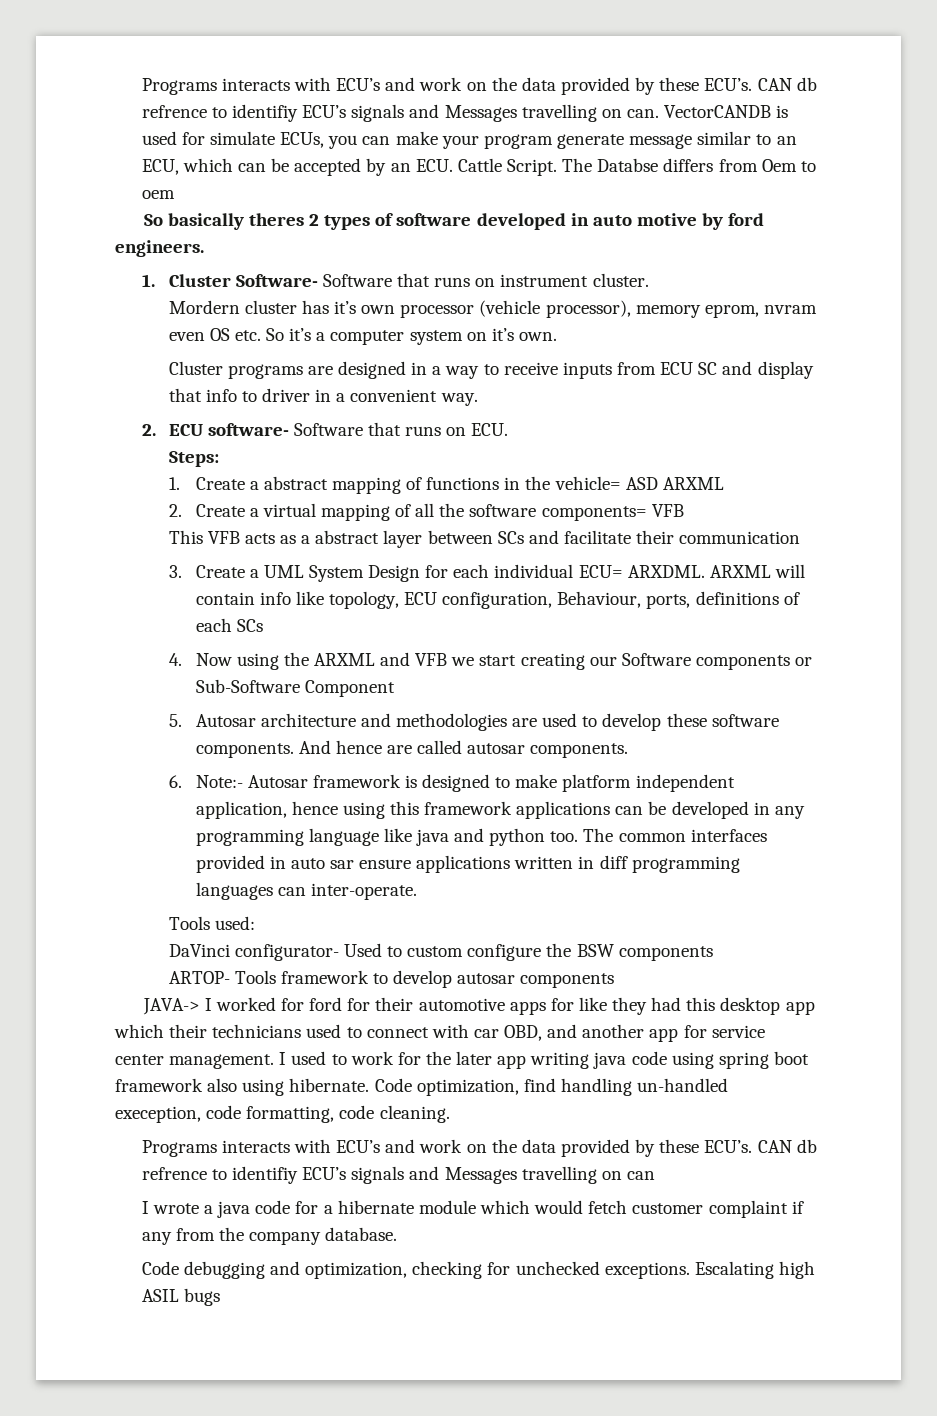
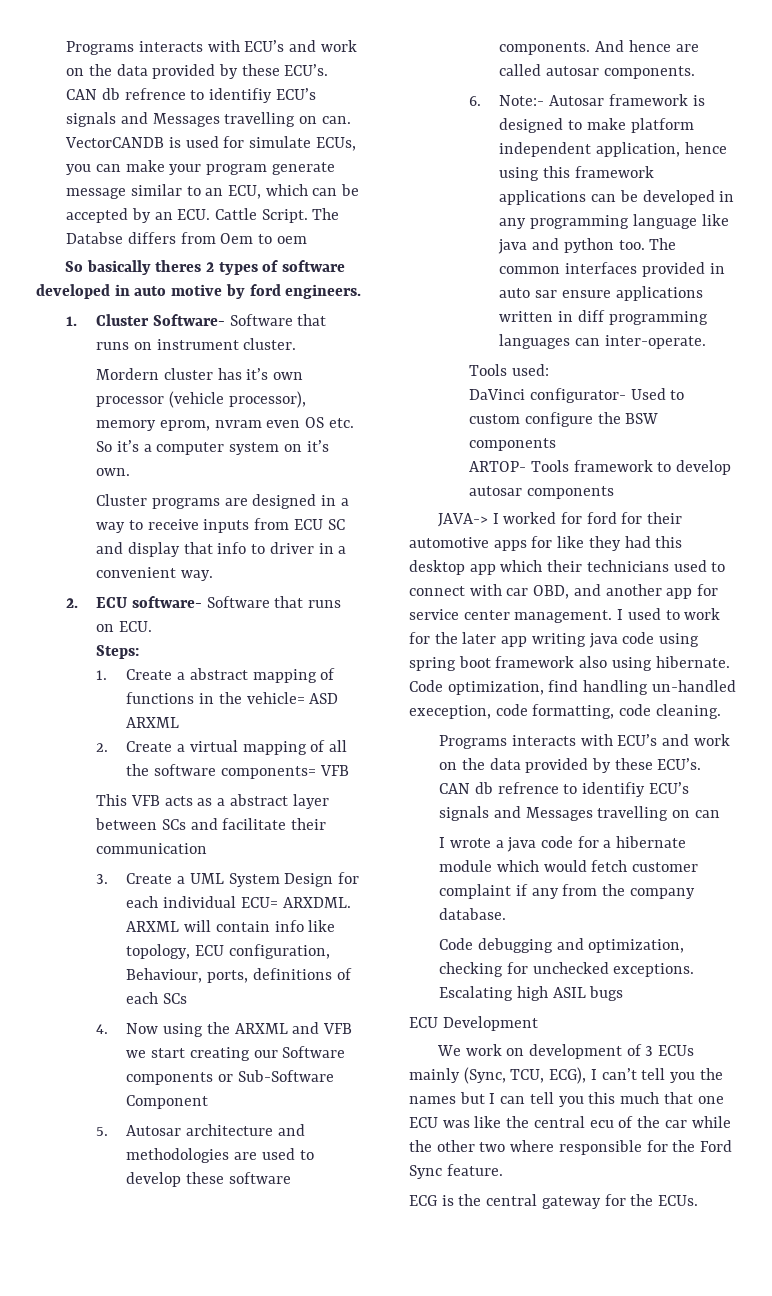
(220, 1297) none -> [409,1016,538,1031] [436,1044,695,1059] [409,1067,723,1084] [409,1092,724,1107] [409,1116,731,1128] [409,1140,733,1155] [409,1164,503,1179] [409,1194,699,1209] // ECU Development // We work on development of 3 ECUs mainly (Sync, TCU, ECG), I can’t tell you the names but I can tell you this much that one ECU was like the central ecu of the car while the other two where responsible for the Ford Sync feature. // ECG is the central gateway for the ECUs.

